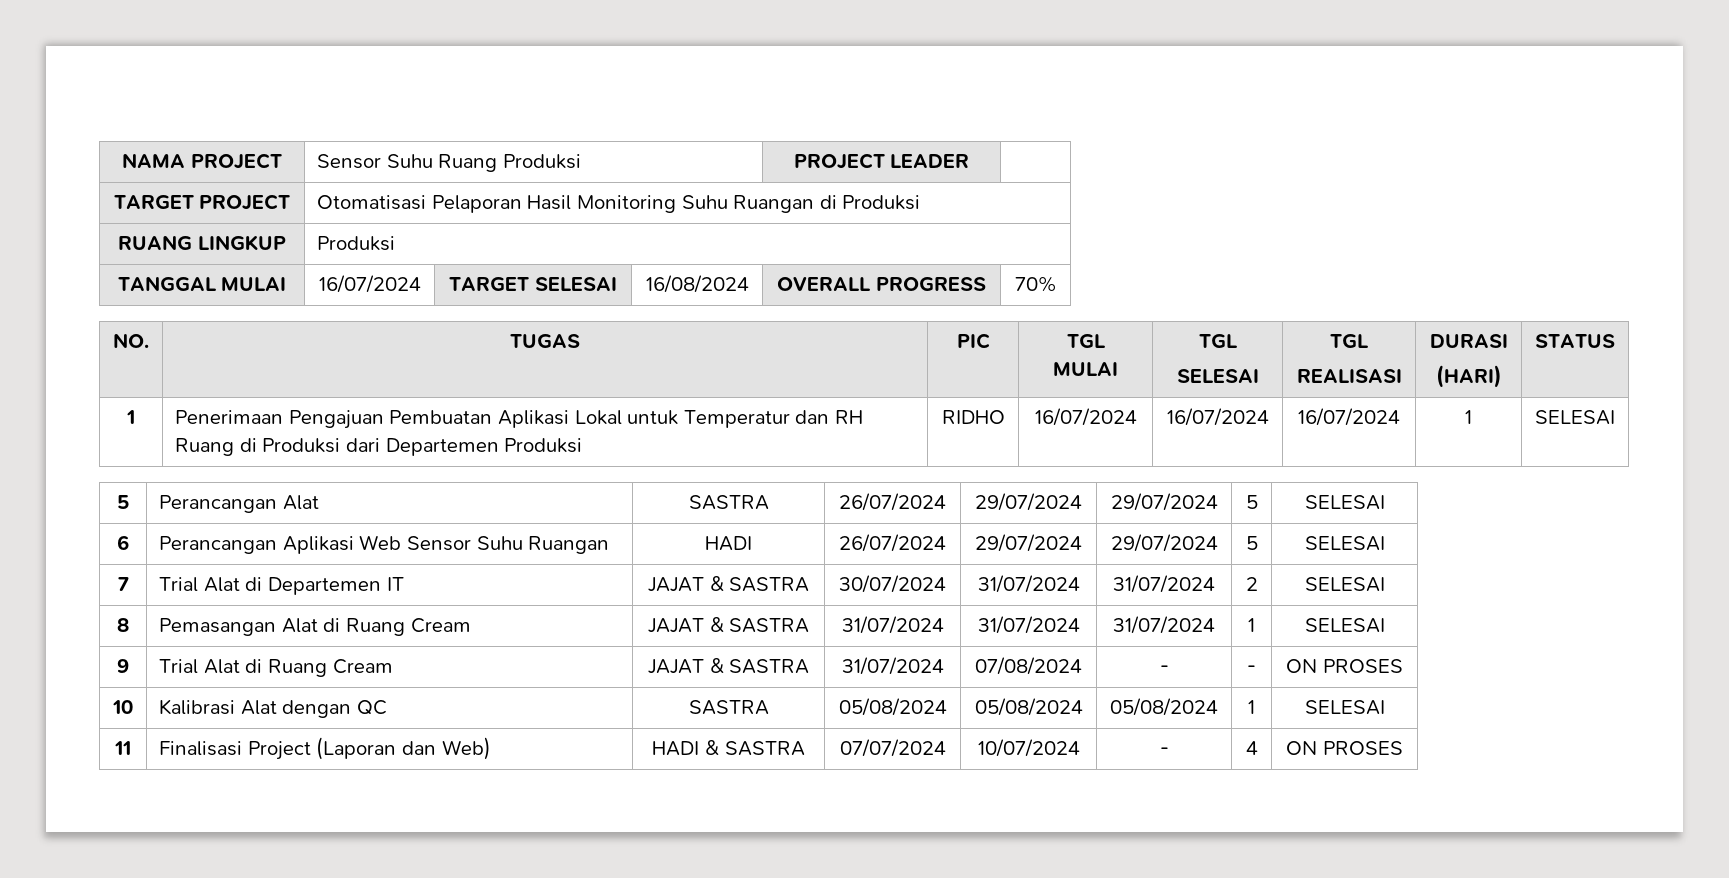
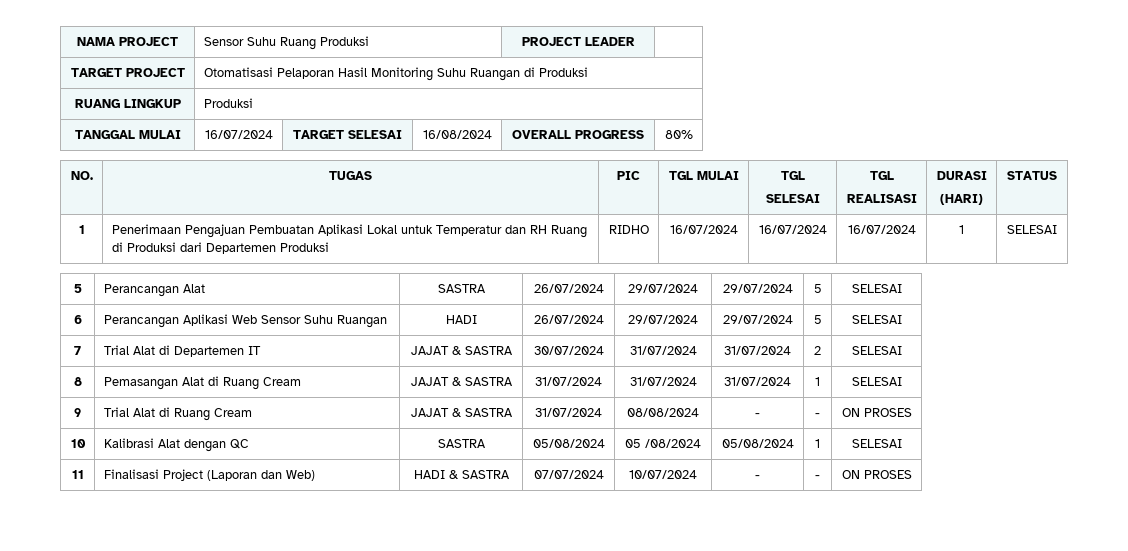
[1014,276,1057,292] 70% -> [664,130,693,139] 80%
[975,657,1082,675] 07/08/2024 -> [627,408,699,417] 08/08/2024
[974,698,1083,716] 05/08/2024 -> [625,439,701,448] 05 /08/2024
[1245,741,1258,755] 4 -> [815,475,820,479] -

